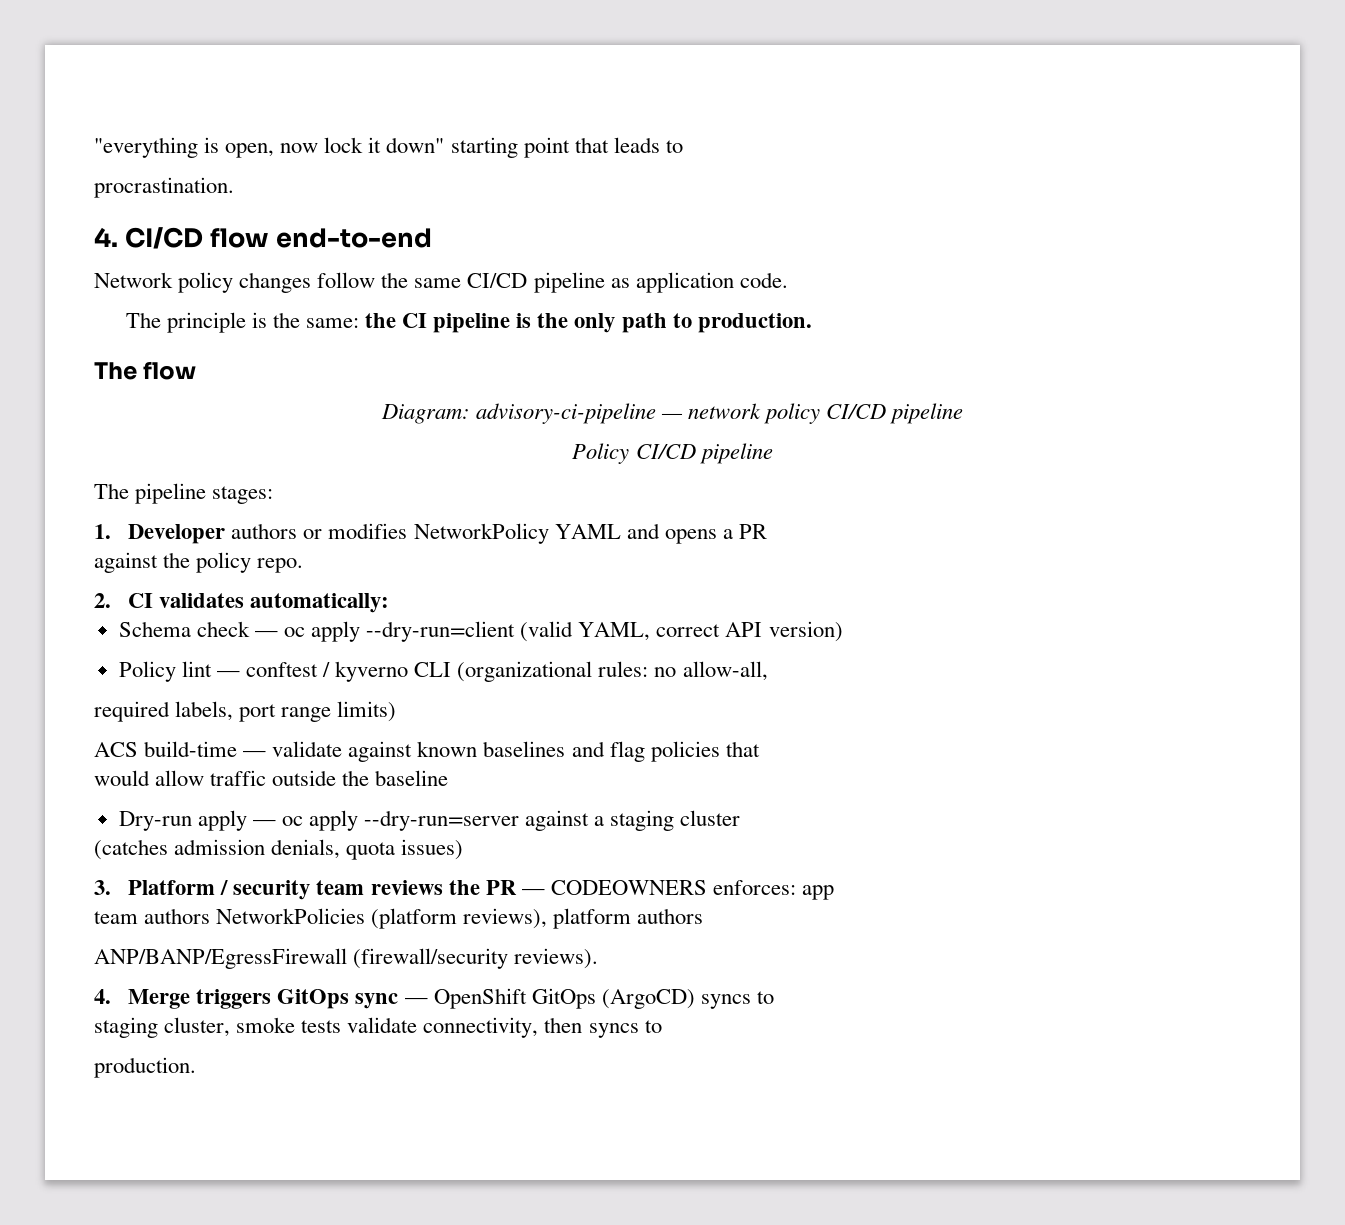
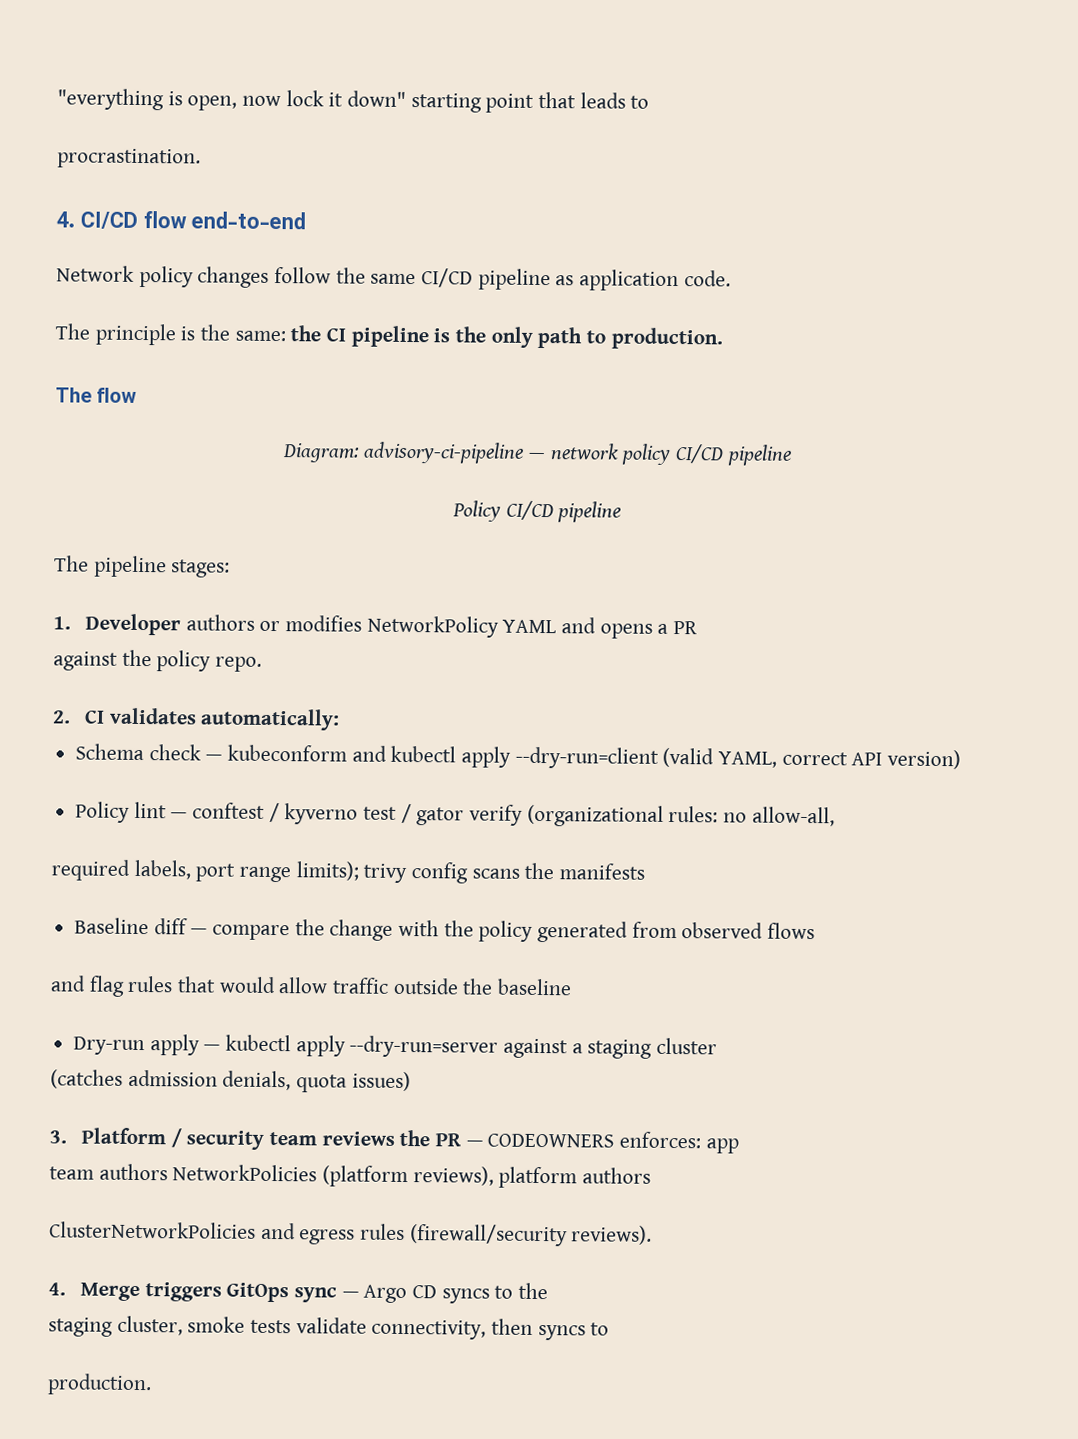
[283,627,305,637] oc -> [227,744,457,763] kubeconform and kubectl
[414,662,452,677] CLI -> [363,803,524,826] test / gator verify
[337,701,397,722] [94,741,566,762] limits) // ACS build-time — validate against known baselines -> [295,861,646,884] [74,917,816,943] limits); trivy config scans the manifests // Baseline diff — compare the change with the policy generated from observed flows //
[650,741,760,762] policies that // -> [127,975,217,993] rules that
[281,816,303,826] oc -> [225,1034,292,1052] kubectl
[94,948,347,969] ANP/BANP/EgressFirewall -> [49,1221,406,1245] ClusterNetworkPolicies and egress rules
[433,988,774,1009] OpenShift GitOps (ArgoCD) syncs to -> [363,1282,549,1304] Argo CD syncs to the

